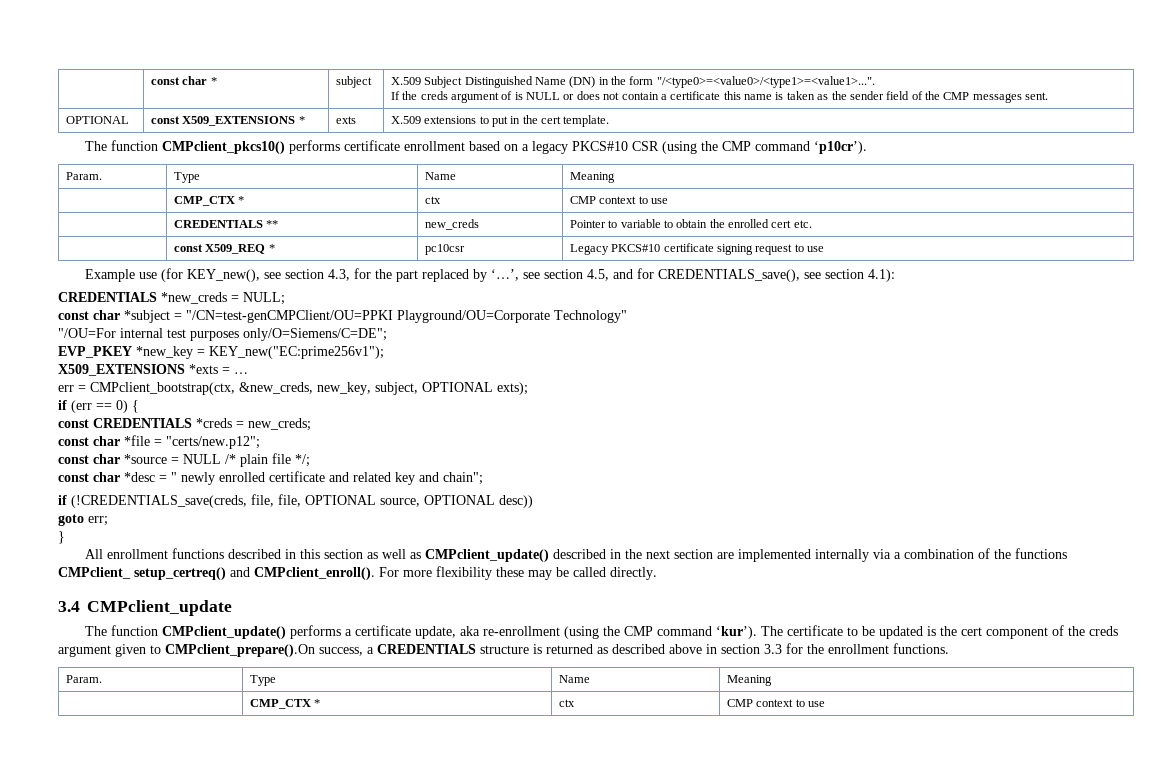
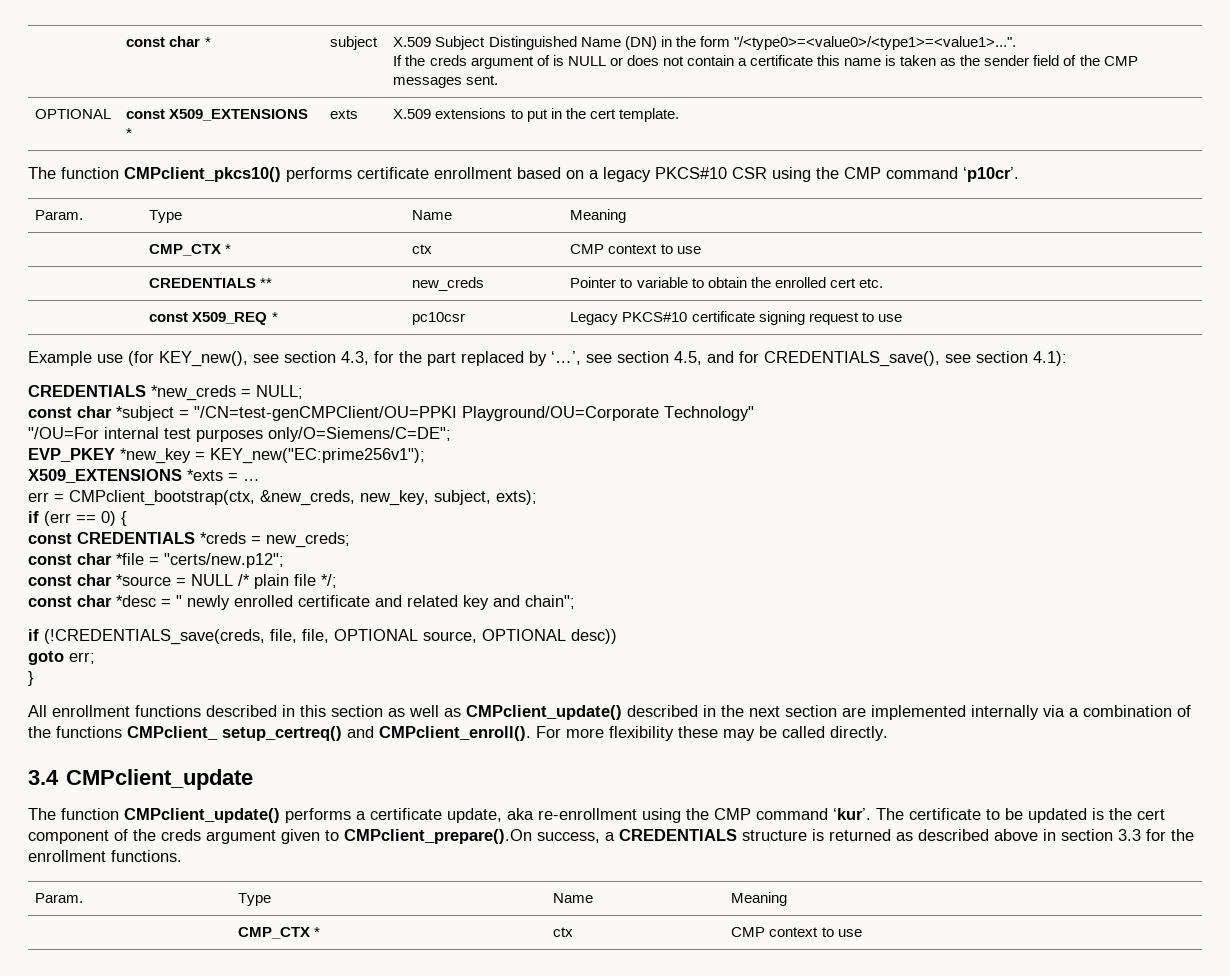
[662,141,868,154] (using the CMP command ‘p10cr’). -> [772,167,1019,182] using the CMP command ‘p10cr’.
[422,382,493,392] OPTIONAL -> (491, 497) none
[564,626,758,639] (using the CMP command ‘kur’). -> [642,808,871,823] using the CMP command ‘kur’.

